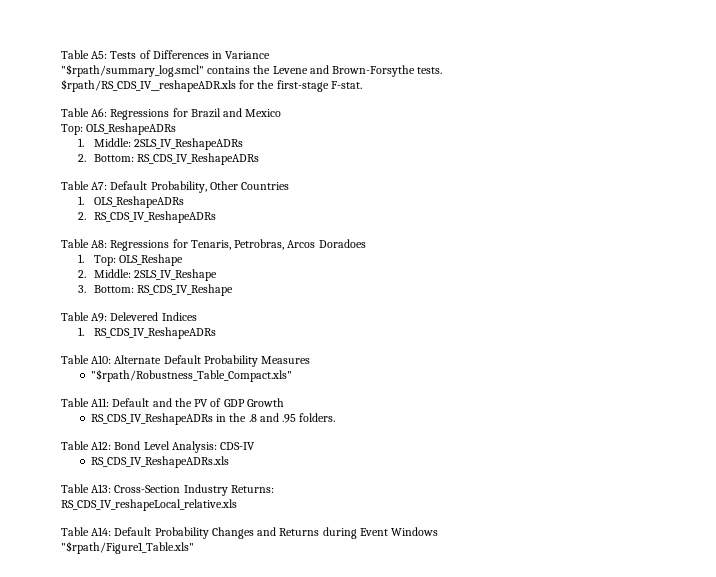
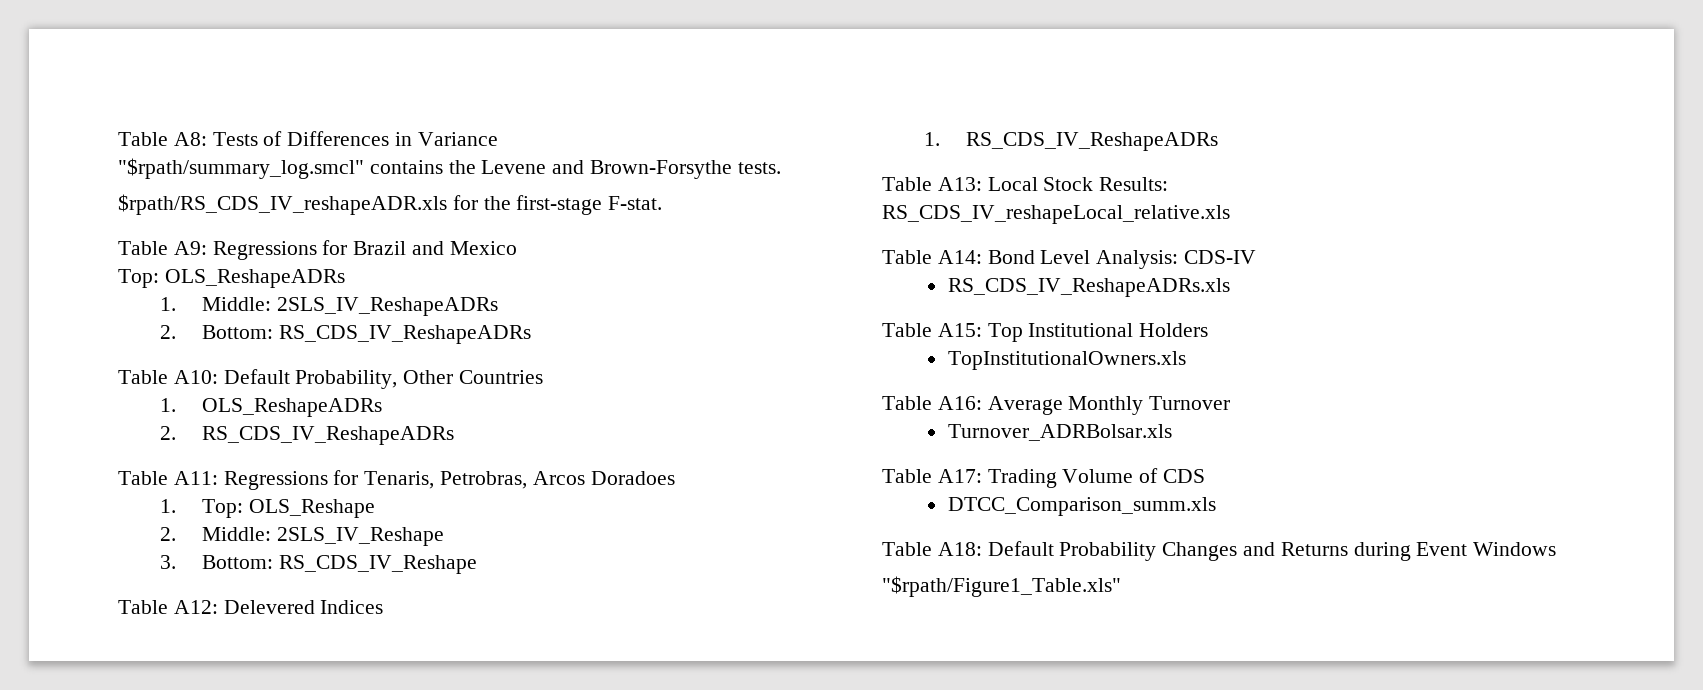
[61,50,108,59] Table A5: -> [118,132,207,146] Table A8:
[61,79,236,92] $rpath/RS_CDS_IV__reshapeADR.xls -> [118,194,447,215] $rpath/RS_CDS_IV_reshapeADR.xls
[91,108,108,117] A6: -> [173,241,207,255] A9:
[91,182,108,190] A7: -> [173,370,218,384] A10:
[91,240,108,248] A8: -> [173,471,218,485] A11:
[91,313,108,322] A9: -> [173,600,218,614] A12:
[91,355,311,367] [90,369,292,382] [61,398,284,407] [90,413,336,425] [61,441,112,450] A10: Alternate Default Probability Measures // "$rpath/Robustness_Table_Compact.xls" // Table A11: Default and the PV of GDP Growth // RS_CDS_IV_ReshapeADRs in the .8 and .95 folders. // Table A12: -> [937,177,1169,191] [882,205,1230,224] [882,250,982,264] A13: Local Stock Results: // RS_CDS_IV_reshapeLocal_relative.xls // Table A14:
[91,484,274,496] [61,499,237,511] [61,527,112,536] A13: Cross-Section Industry Returns: // RS_CDS_IV_reshapeLocal_relative.xls // Table A14: -> [937,323,1209,342] [947,351,1186,370] [882,396,1231,415] [947,424,1172,441] [882,468,1206,488] [947,497,1216,516] [882,542,982,556] A15: Top Institutional Holders // TopInstitutionalOwners.xls // Table A16: Average Monthly Turnover // Turnover_ADRBolsar.xls // Table A17: Trading Volume of CDS // DTCC_Comparison_summ.xls // Table A18:

